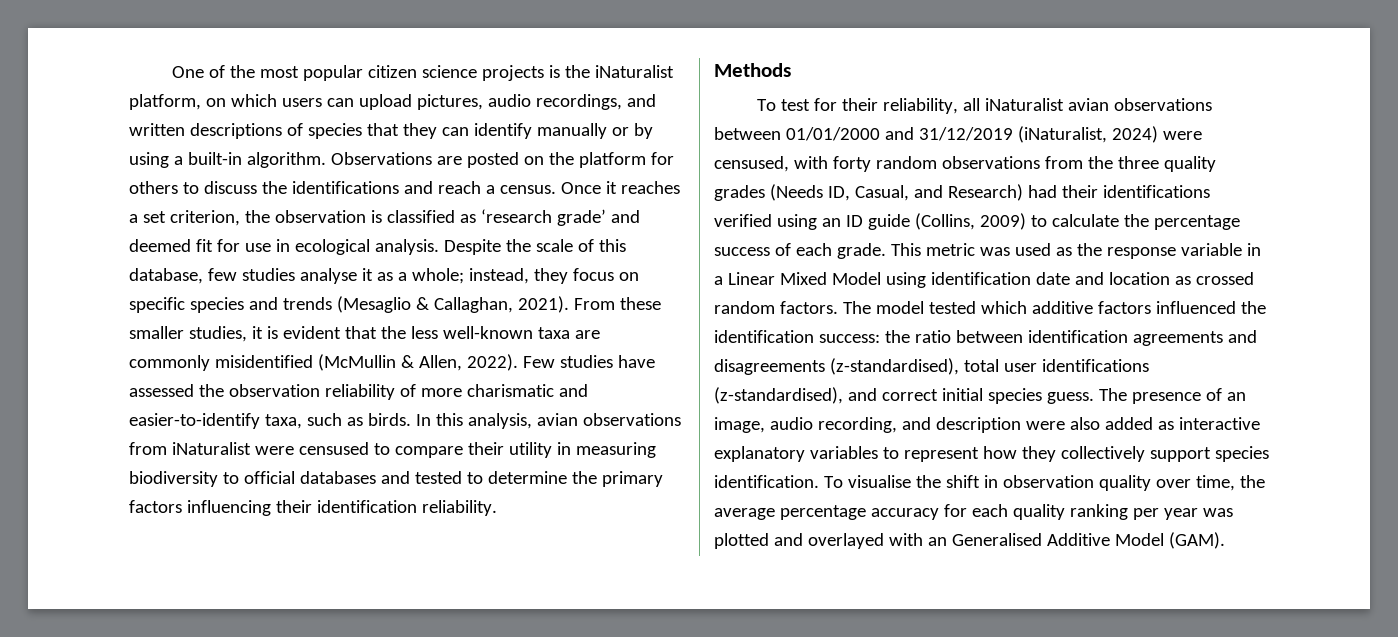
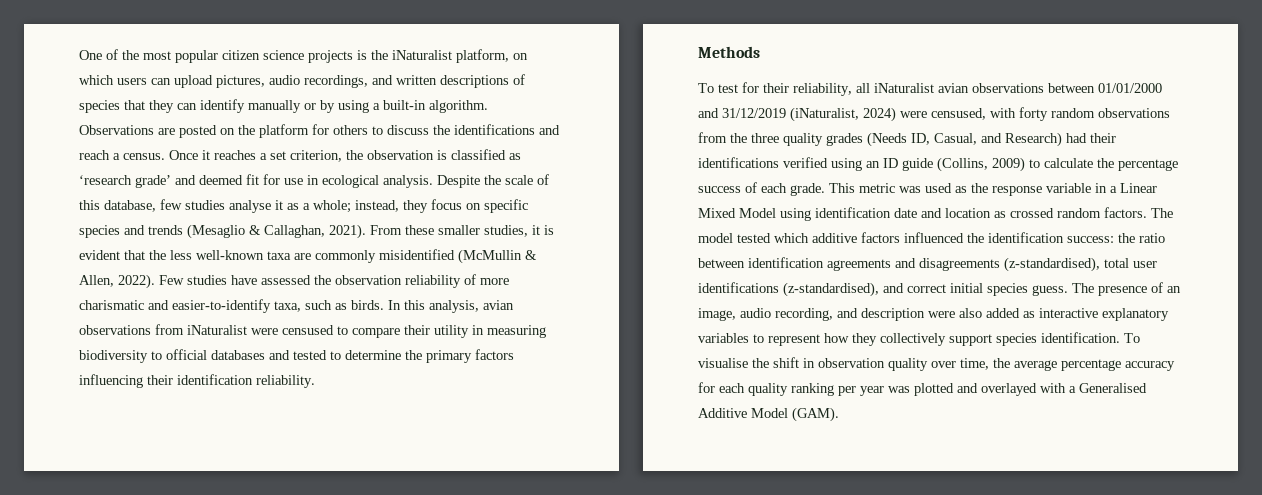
[927,537,947,546] an -> [1069,386,1076,393] a

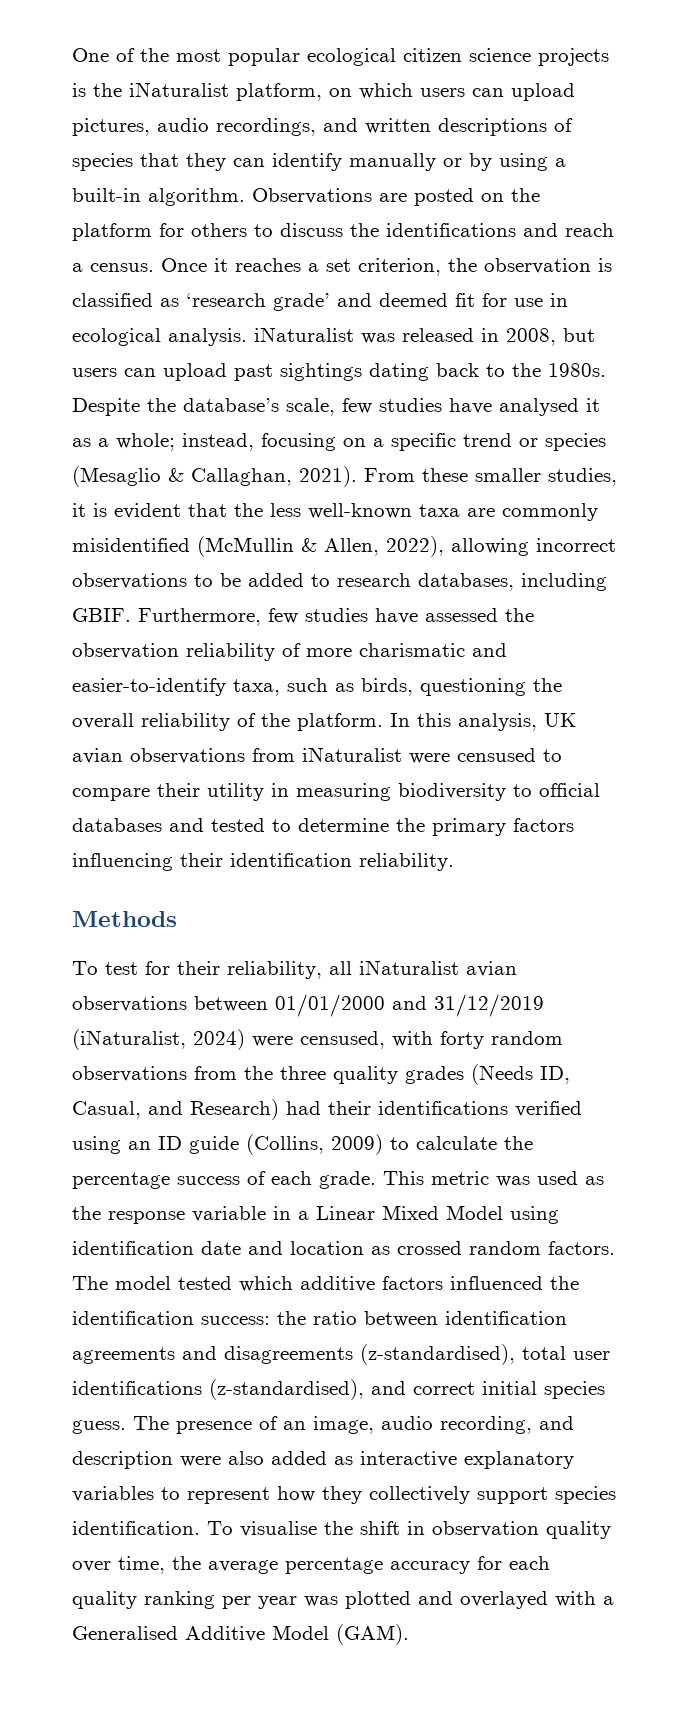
(218, 56) none -> [307,48,396,66] ecological
[437,174,549,188] [79,199,271,213] Despite the scale of this database, few studies analyse -> [254,327,595,346] [72,363,606,381] [72,398,579,416] iNaturalist was released in 2008, but users can upload past sightings dating back to the 1980s. Despite the database’s scale, few studies have analysed
[403,199,528,213] [79,225,183,238] they focus on specific species and trends -> [261,433,606,451] focusing on a specific trend or species
[118,274,184,289] 2022). Few -> [386,536,616,557] [72,573,607,591] [72,608,298,626] 2022), allowing incorrect observations to be added to research databases, including GBIF. Furthermore, few
[351,300,384,310] birds. -> [361,678,562,696] [72,713,383,731] birds, questioning the overall reliability of the platform.
(479, 306) none -> [544,713,576,727] UK

